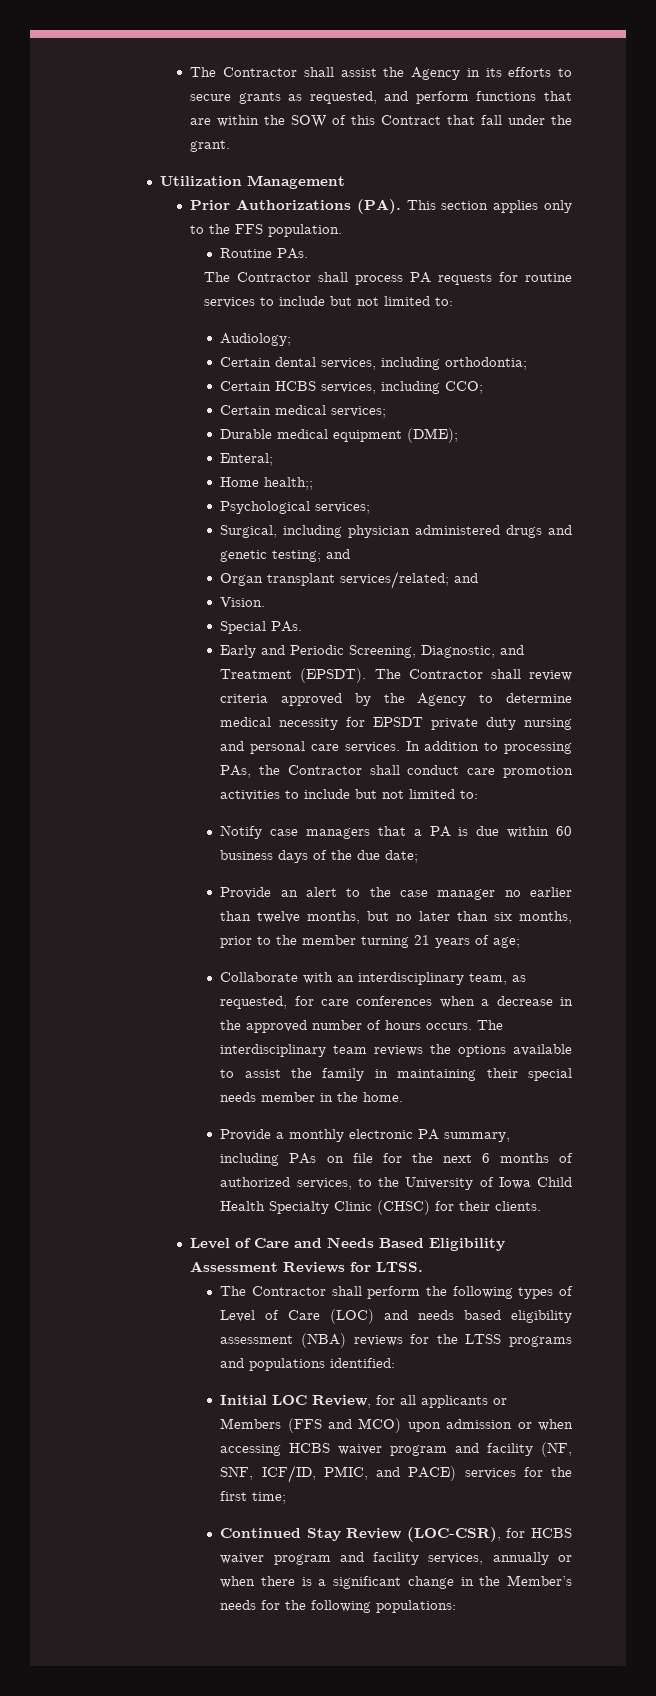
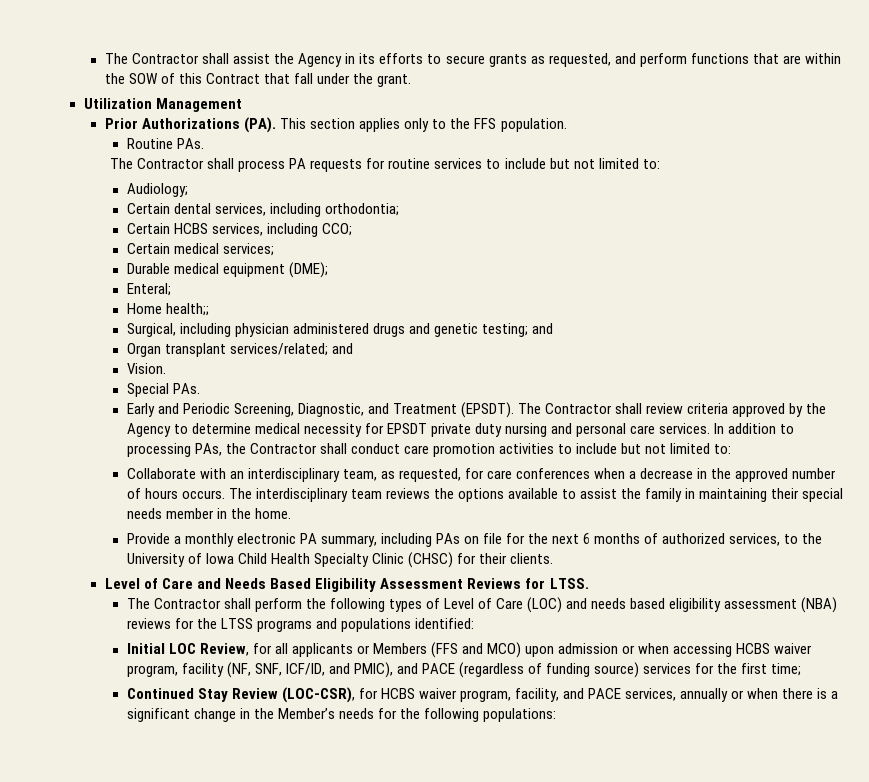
[220,501,371,514] // Psychological services; -> (209, 309) none
[220,825,573,839] [220,850,419,863] [220,887,573,900] [220,911,573,924] [220,935,521,948] // Notify case managers that a PA is due within 60 business days of the due date; // Provide an alert to the case manager no earlier than twelve months, but no later than six months, prior to the member turning 21 years of age; -> (732, 449) none
[390,1443,480,1456] program and -> [126,665,178,677] program,
[323,1466,457,1481] PMIC, and PACE) -> [328,662,640,678] and PMIC), and PACE (regardless of funding source)
[273,1552,420,1565] program and facility -> [459,688,621,702] program, facility, and PACE

